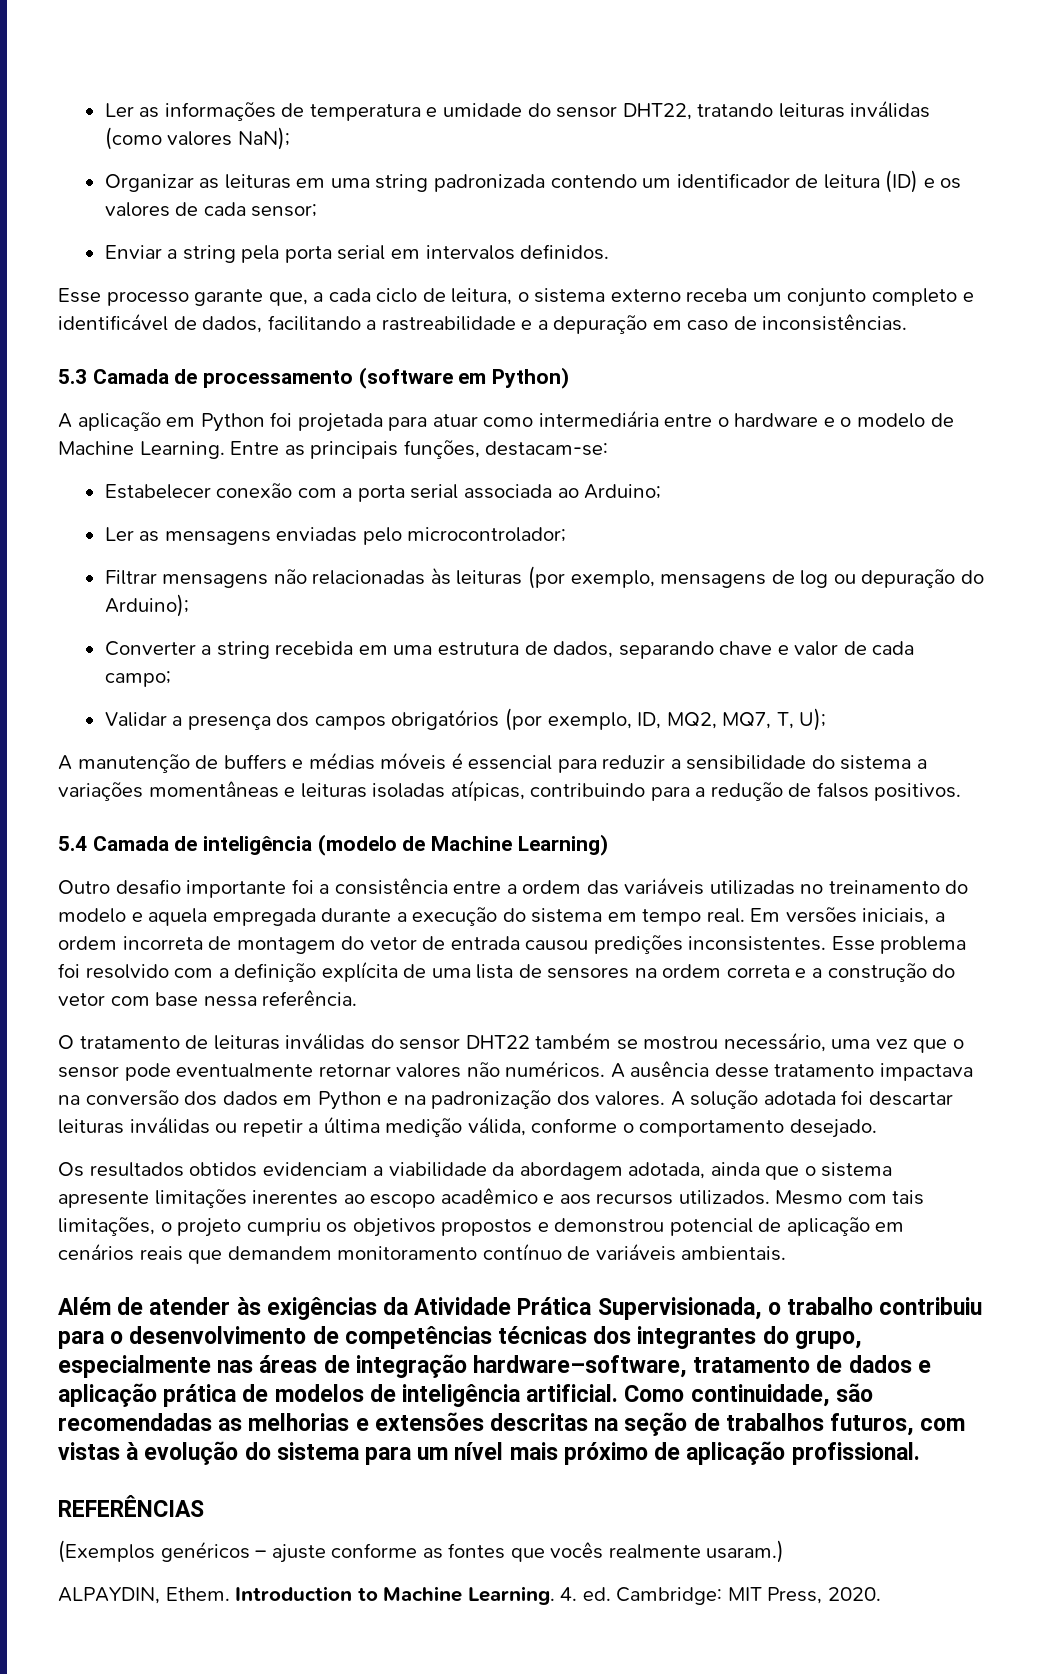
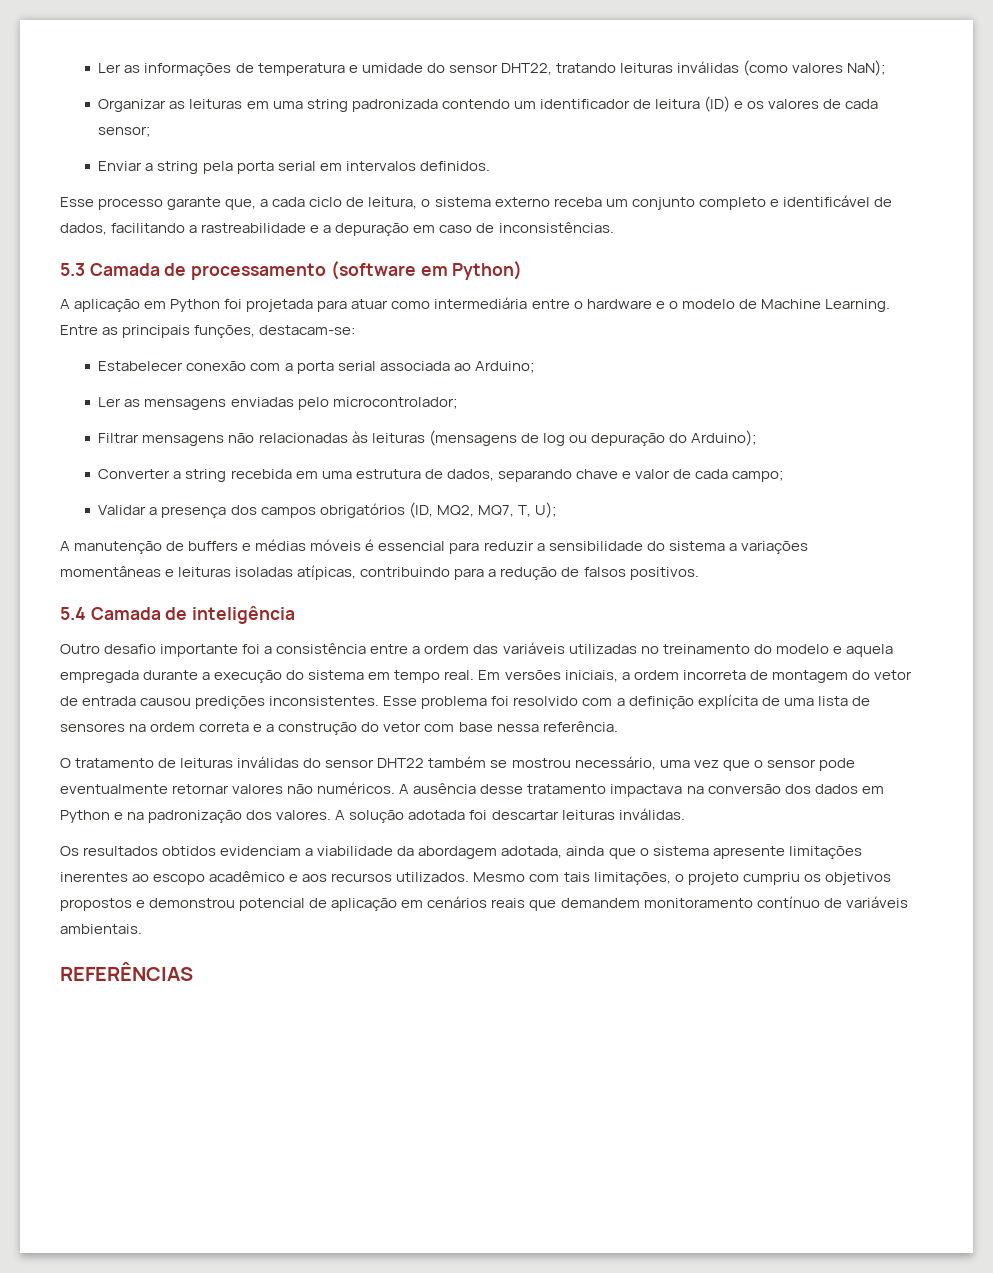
[527,566,767,589] (por exemplo, mensagens -> [428,430,517,446] (mensagens
[504,708,662,731] (por exemplo, ID, -> [408,502,433,518] (ID,
[317,834,608,856] (modelo de Machine Learning) -> (296, 615) none
[129,1116,877,1138] inválidas ou repetir a última medição válida, conforme o comportamento desejado. -> [618,808,685,820] inválidas.
[58,1297,983,1320] [58,1326,862,1349] [58,1354,931,1378] [58,1383,873,1407] [58,1412,966,1436] [58,1441,920,1465] [58,1495,204,1517] [58,1540,785,1563] [58,1586,881,1605] Além de atender às exigências da Atividade Prática Supervisionada, o trabalho contribuiu para o desenvolvimento de competências técnicas dos integrantes do grupo, especialmente nas áreas de integração hardware–software, tratamento de dados e aplicação prática de modelos de inteligência artificial. Como continuidade, são recomendadas as melhorias e extensões descritas na seção de trabalhos futuros, com vistas à evolução do sistema para um nível mais próximo de aplicação profissional. // REFERÊNCIAS // (Exemplos genéricos – ajuste conforme as fontes que vocês realmente usaram.) // ALPAYDIN, Ethem. Introduction to Machine Learning. 4. ed. Cambridge: MIT Press, 2020. -> [60,962,193,981] REFERÊNCIAS

